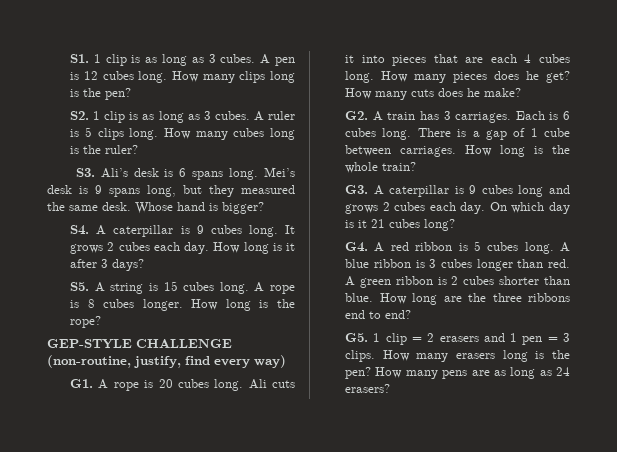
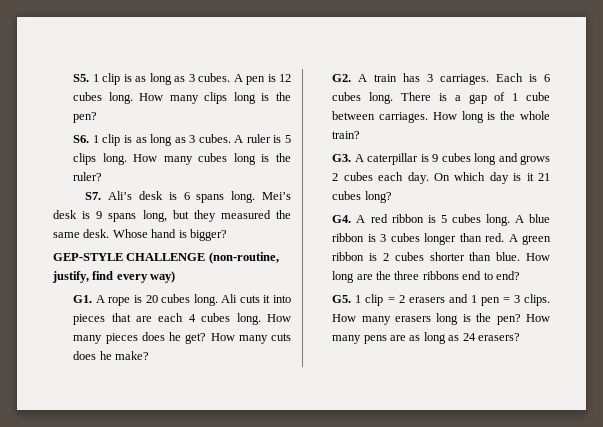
[70,54,90,63] S1. -> [73,74,90,82] S5.
[70,111,90,120] S2. -> [73,135,90,143] S6.
[75,168,95,177] S3. -> [85,192,102,200] S7.
[70,225,295,237] [70,242,295,254] [70,259,145,271] [70,281,295,294] [70,299,295,311] [70,316,102,328] // S4. A caterpillar is 9 cubes long. It grows 2 cubes each day. How long is it after 3 days? // S5. A string is 15 cubes long. A rope is 8 cubes longer. How long is the rope? -> (227, 235) none

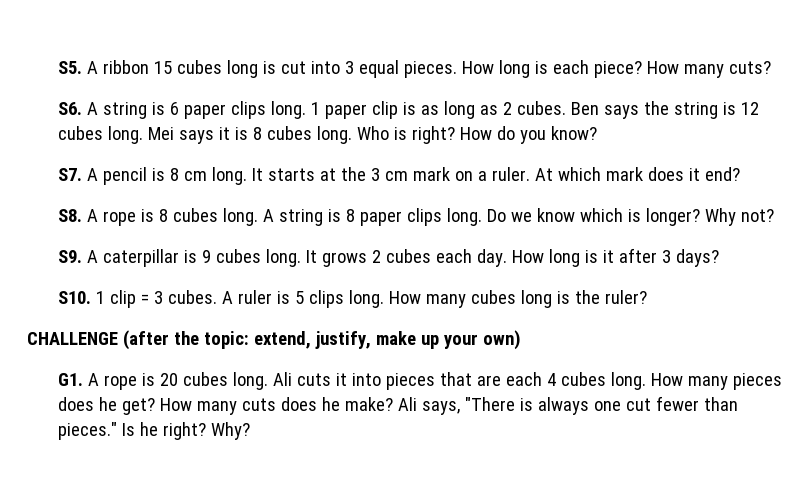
[92,73,291,85] [73,92,292,104] [73,112,98,123] [73,134,186,146] 1 clip is as long as 3 cubes. A pen is 12 cubes long. How many clips long is the pen? // S6. 1 clip is as long as -> [86,60,771,78] [57,101,759,119] [57,126,597,144] [57,167,740,185] [57,208,774,226] [57,248,719,267] [57,290,149,308] A ribbon 15 cubes long is cut into 3 equal pieces. How long is each piece? How many cuts? // S6. A string is 6 paper clips long. 1 paper clip is as long as 2 cubes. Ben says the string is 12 cubes long. Mei says it is 8 cubes long. Who is right? How do you know? // S7. A pencil is 8 cm long. It starts at the 3 cm mark on a ruler. At which mark does it end? // S8. A rope is 8 cubes long. A string is 8 paper clips long. Do we know which is longer? Why not? // S9. A caterpillar is 9 cubes long. It grows 2 cubes each day. How long is it after 3 days? // S10. 1 clip =
[85,191,291,203] [53,210,291,222] [53,229,227,241] [53,252,279,264] [52,271,176,283] S7. Ali’s desk is 6 spans long. Mei’s desk is 9 spans long, but they measured the same desk. Whose hand is bigger? // GEP-STYLE CHALLENGE (non-routine, justify, find every way) -> [27,330,521,350] CHALLENGE (after the topic: extend, justify, make up your own)
[332,73,550,85] [332,92,550,104] [332,111,550,123] [332,131,361,139] [332,153,550,165] [332,172,550,184] [332,191,392,203] [332,214,550,226] [332,233,551,245] [332,252,550,261] [332,271,520,283] [332,294,550,306] [332,313,550,325] [332,332,520,344] // G2. A train has 3 carriages. Each is 6 cubes long. There is a gap of 1 cube between carriages. How long is the whole train? // G3. A caterpillar is 9 cubes long and grows 2 cubes each day. On which day is it 21 cubes long? // G4. A red ribbon is 5 cubes long. A blue ribbon is 3 cubes longer than red. A green ribbon is 2 cubes shorter than blue. How long are the three ribbons end to end? // G5. 1 clip = 2 erasers and 1 pen = 3 clips. How many erasers long is the pen? How many pens are as long as 24 erasers? -> [397,396,738,415] [57,422,250,440] Ali says, "There is always one cut fewer than pieces." Is he right? Why?

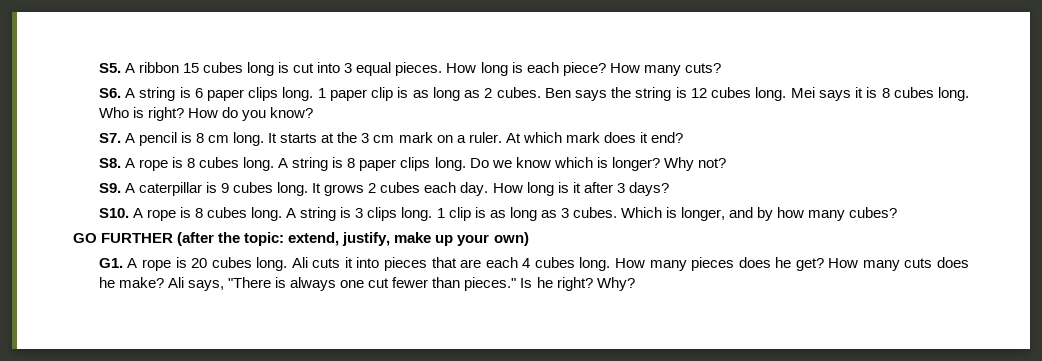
[95,290,647,308] [27,332,118,345] 1 clip = 3 cubes. A ruler is 5 clips long. How many cubes long is the ruler? // CHALLENGE -> [132,207,898,221] [73,233,174,243] A rope is 8 cubes long. A string is 3 clips long. 1 clip is as long as 3 cubes. Which is longer, and by how many cubes? // GO FURTHER

